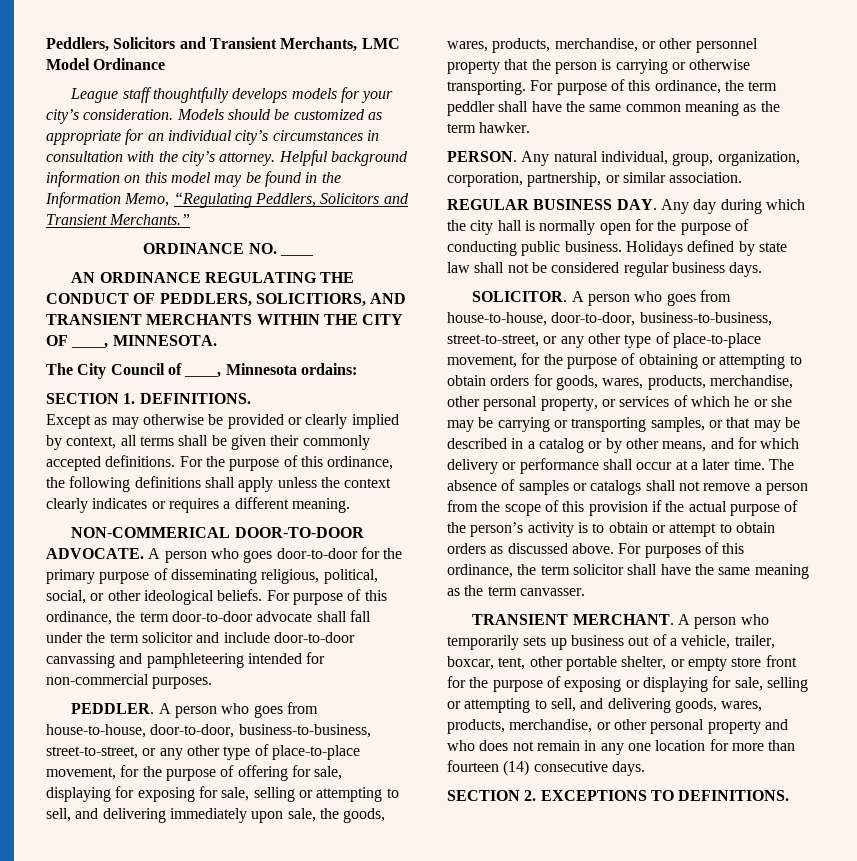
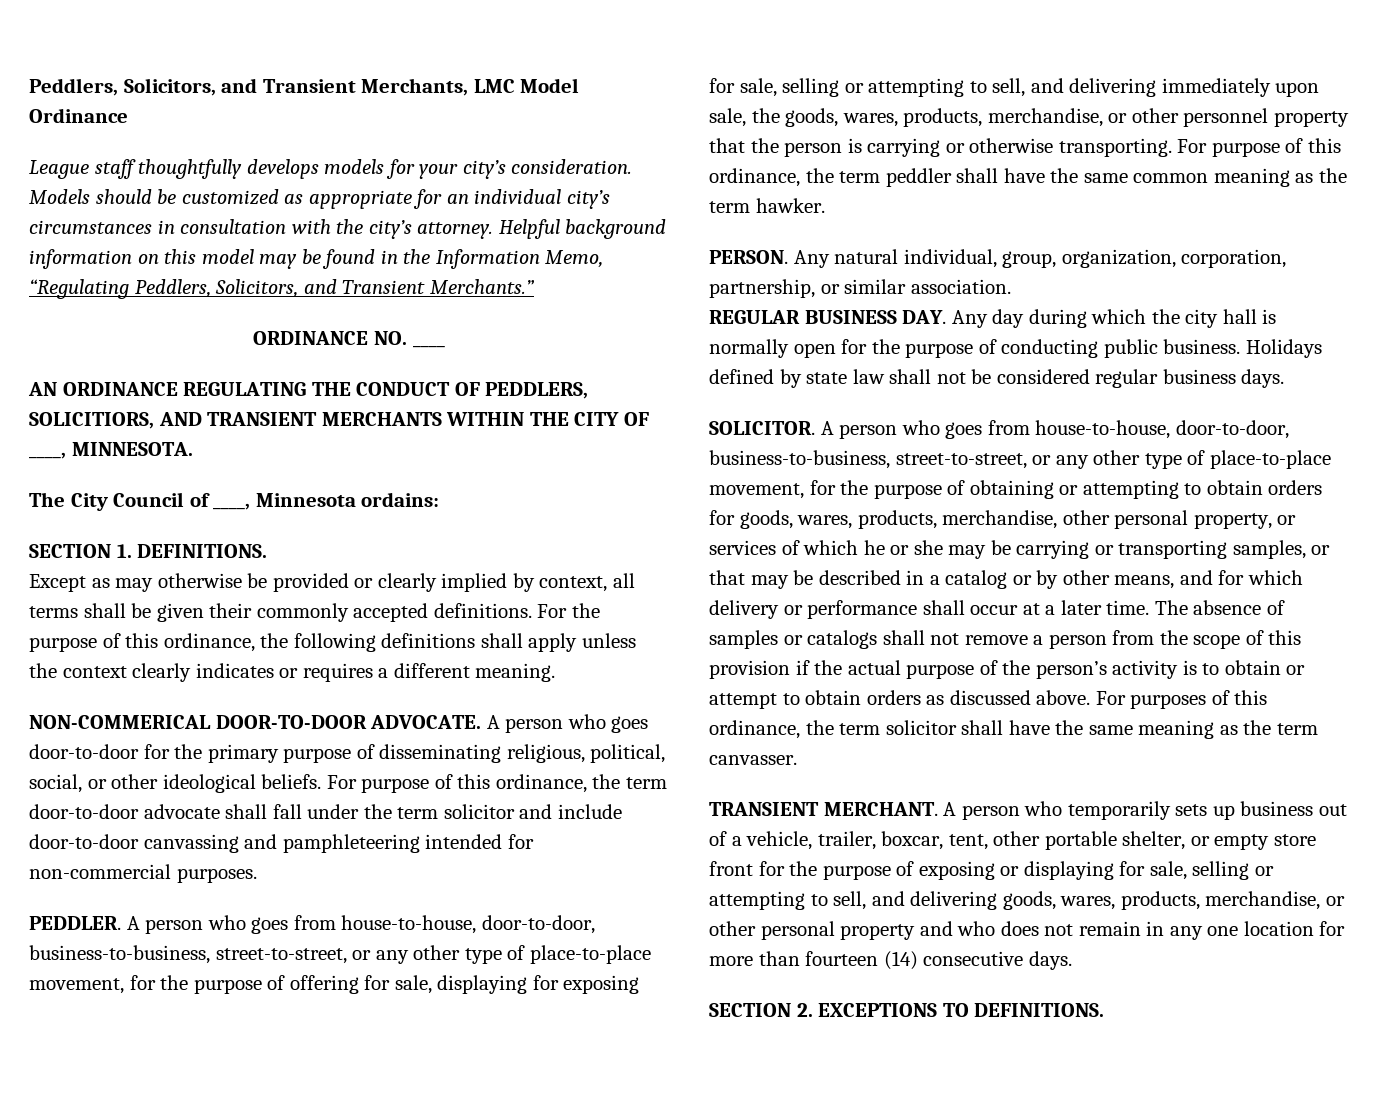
[46,37,176,52] Peddlers, Solicitors -> [29,78,216,96] Peddlers, Solicitors,
[320,193,380,204] Solicitors -> [215,279,299,298] Solicitors,

